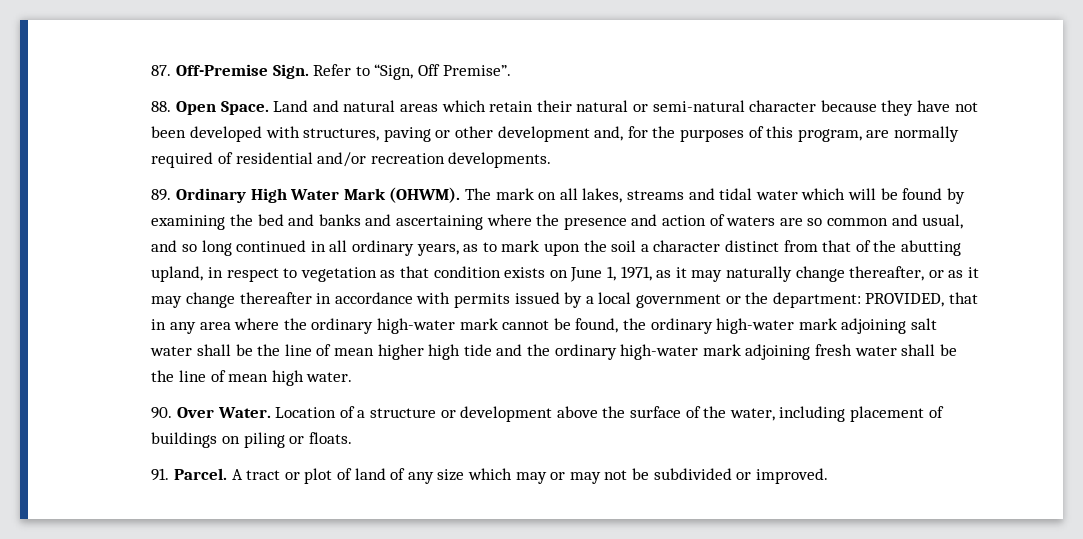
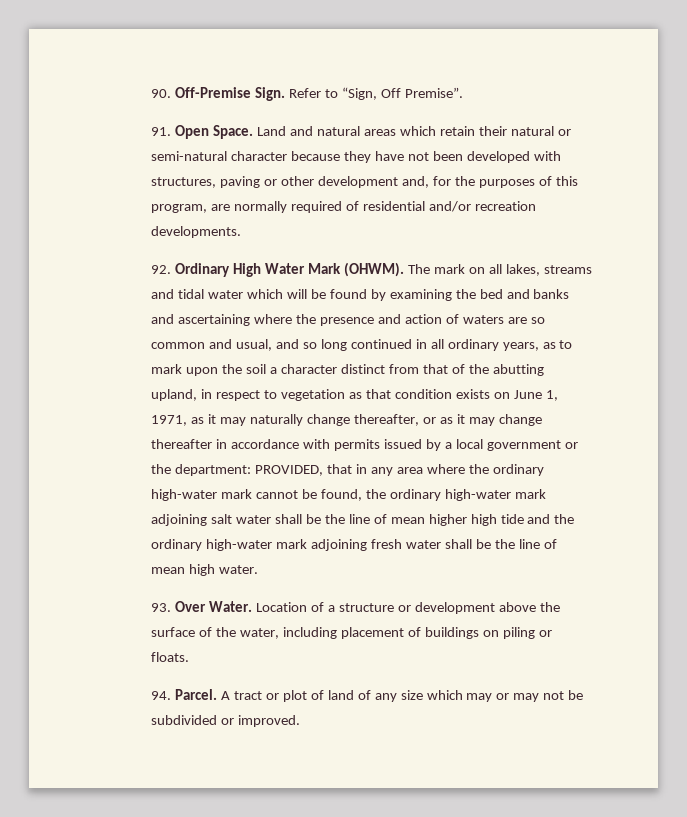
[151,65,172,76] 87. -> [151,89,172,98] 90.
[151,101,172,112] 88. -> [151,127,172,136] 91.
[151,189,172,201] 89. -> [151,265,172,274] 92.
[151,407,173,419] 90. -> [151,603,172,612] 93.
[151,468,170,481] 91. -> [151,691,172,700] 94.

